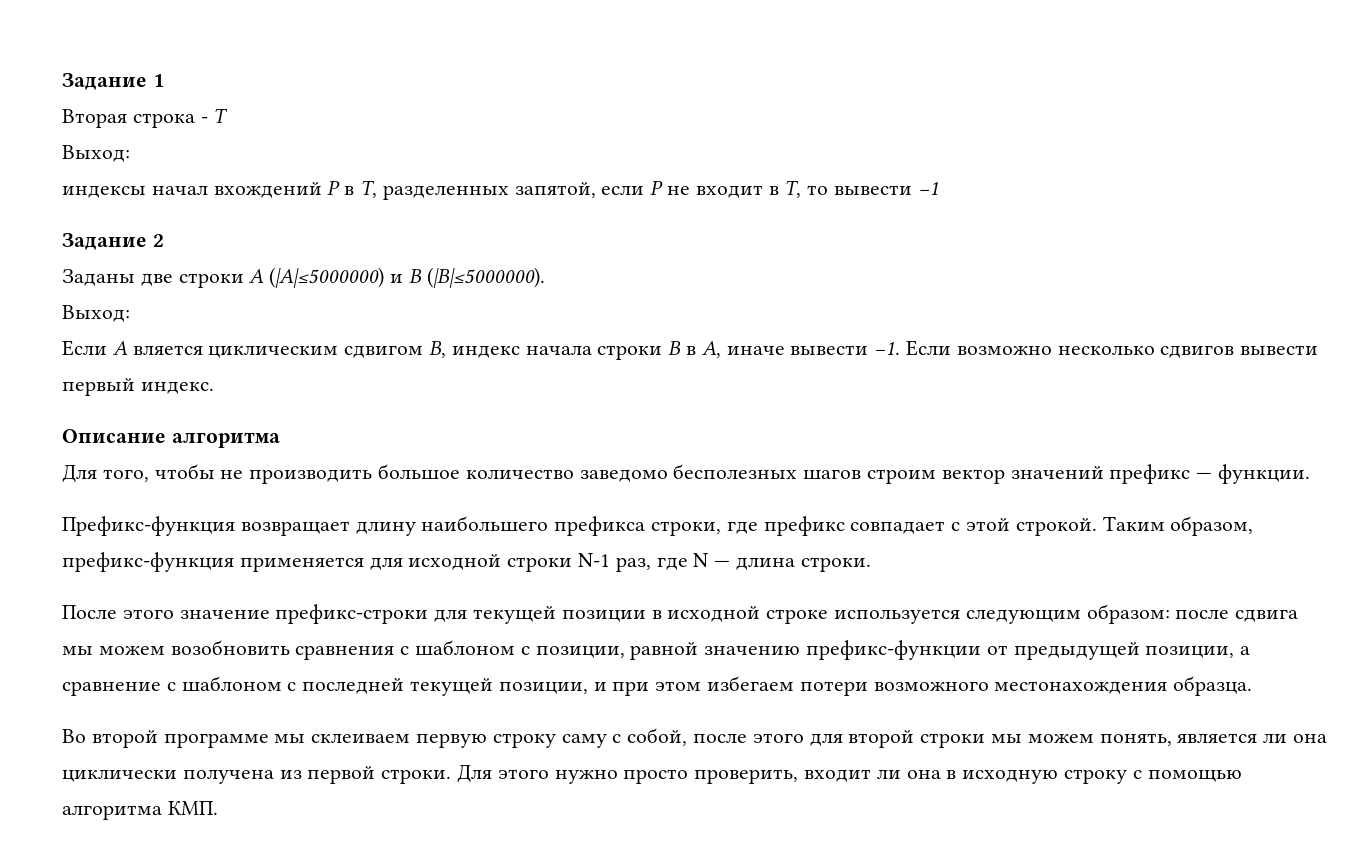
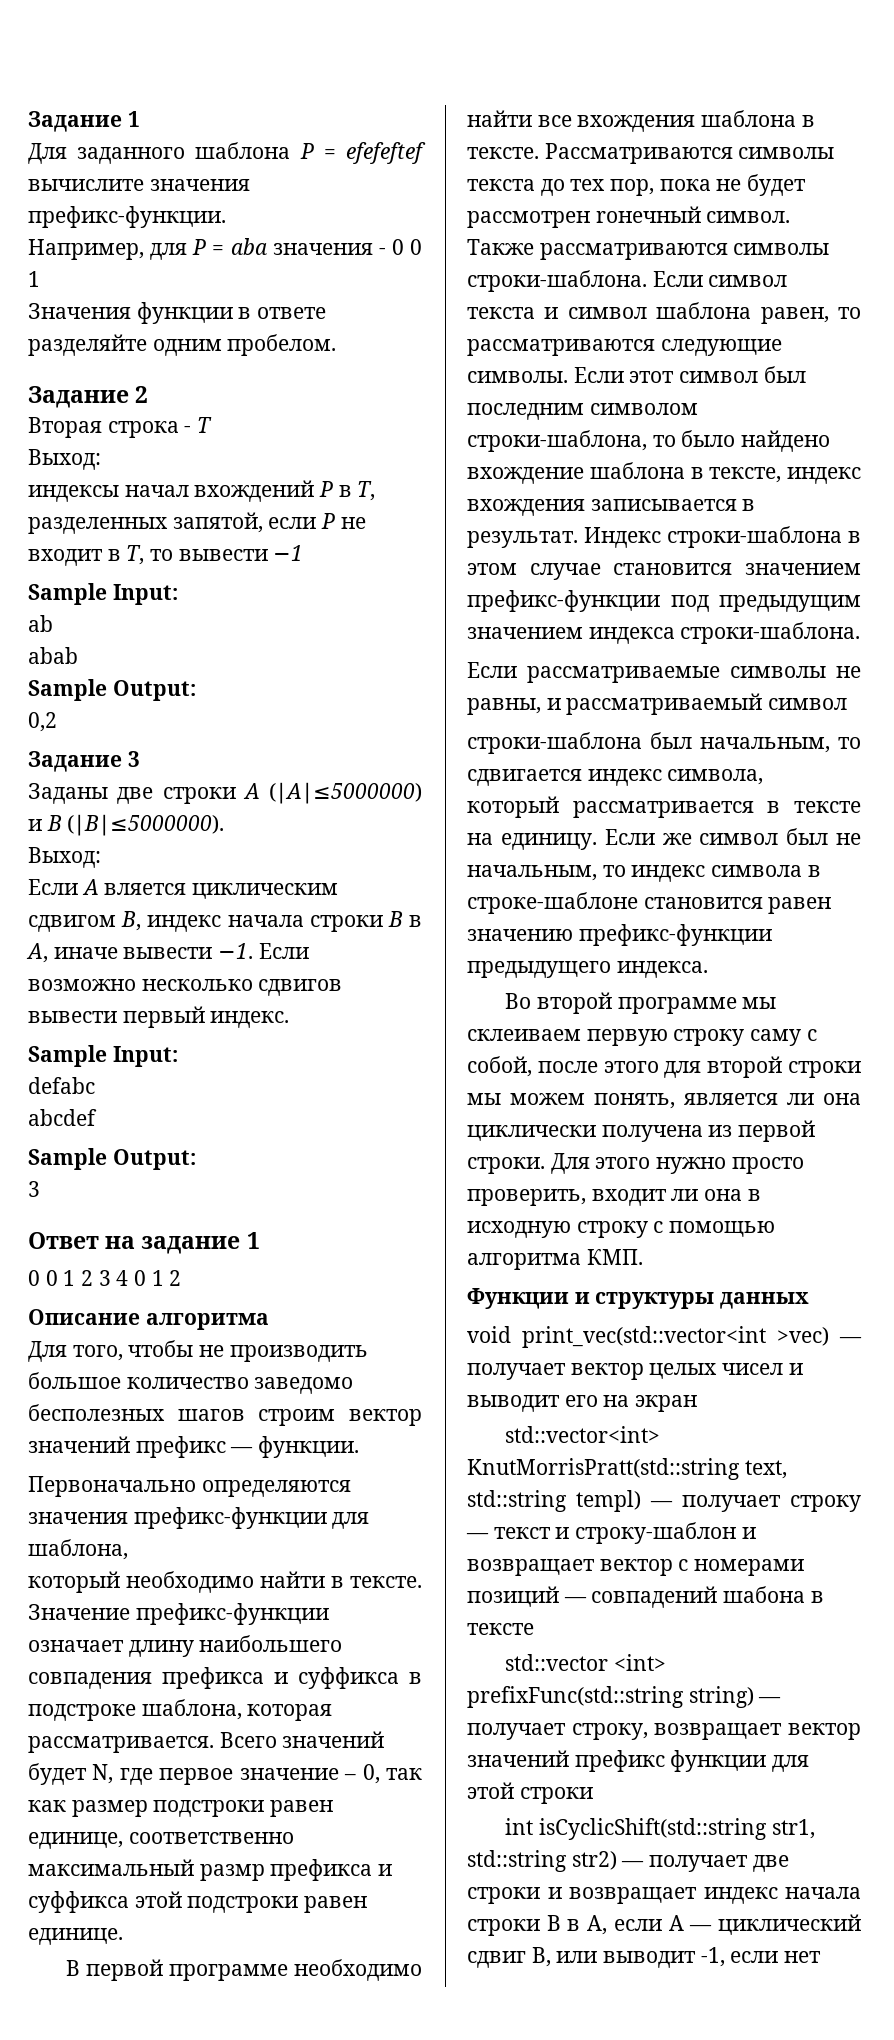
(164, 80) none -> [28,142,426,164] [28,179,250,191] [28,206,226,228] [28,238,422,260] [28,271,40,287] [28,302,327,324] [28,334,337,356] [28,386,149,408] // Для заданного шаблона P = efefeftef вычислите значения префикс-функции. // Например, для P = aba значения - 0 0 1 // Значения функции в ответе разделяйте одним пробелом. // Задание 2
[62,233,164,250] // Задание 2 -> [28,583,178,605] [28,615,53,632] [28,647,78,664] [28,679,196,701] [28,712,57,732] [28,751,140,772] // Sample Input: // ab // abab // Sample Output: // 0,2 // Задание 3
(214, 387) none -> [28,1045,178,1067] [28,1077,95,1094] [28,1109,97,1126] [28,1148,196,1170] [28,1181,40,1197] [28,1232,260,1254] [28,1270,182,1286] // Sample Input: // defabc // abcdef // Sample Output: // 3 // Ответ на задание 1 // 0 0 1 2 3 4 0 1 2
[62,516,1254,536] [62,552,871,572] [62,604,1299,624] [62,640,1251,660] [62,676,1253,696] Префикс-функция возвращает длину наибольшего префикса строки, где префикс совпадает с этой строкой. Таким образом, префикс-функция применяется для исходной строки N-1 раз, где N — длина строки. // После этого значение префикс-строки для текущей позиции в исходной строке используется следующим образом: после сдвига мы можем возобновить сравнения с шаблоном с позиции, равной значению префикс-функции от предыдущей позиции, а сравнение с шаблоном с последней текущей позиции, и при этом избегаем потери возможного местонахождения образца. -> [28,1476,351,1497] [28,1507,370,1529] [28,1539,128,1560] [28,1571,422,1593] [28,1603,329,1625] [28,1635,343,1657] [28,1667,422,1689] [28,1699,333,1721] [28,1731,385,1753] [28,1763,422,1785] [28,1800,334,1817] [28,1832,294,1849] [28,1859,393,1881] [28,1891,368,1913] [28,1928,123,1945] [66,1959,422,1981] [467,110,815,132] [467,143,835,164] [467,174,807,196] [467,206,791,228] [467,239,830,260] [467,270,788,292] [467,302,861,324] [467,339,782,356] [467,366,806,383] [467,403,698,420] [467,430,831,452] [467,462,861,484] [467,499,756,516] [467,526,861,548] [467,563,861,580] [467,590,861,612] [467,622,861,644] [467,662,861,683] [467,693,848,715] [467,732,861,754] [467,769,764,786] [467,796,861,818] [467,828,861,850] [467,865,821,882] [467,892,832,914] [467,924,772,946] [467,961,708,978] Первоначально определяются значения префикс-функции для шаблона, // который необходимо найти в тексте. Значение префикс-функции означает длину наибольшего совпадения префикса и суффикса в подстроке шаблона, которая рассматривается. Всего значений будет N, где первое значение – 0, так как размер подстроки равен единице, соответственно максимальный размр префикса и суффикса этой подстроки равен единице. // В первой программе необходимо найти все вхождения шаблона в тексте. Рассматриваются символы текста до тех пор, пока не будет рассмотрен rонечный символ. Также рассматриваются символы строки-шаблона. Если символ текста и символ шаблона равен, то рассматриваются следующие символы. Если этот символ был последним символом строки-шаблона, то было найдено вхождение шаблона в тексте, индекс вхождения записывается в результат. Индекс строки-шаблона в этом случае становится значением префикс-функции под предыдущим значением индекса строки-шаблона. // Если рассматриваемые символы не равны, и рассматриваемый символ // строки-шаблона был начальным, то сдвигается индекс символа, который рассматривается в тексте на единицу. Если же символ был не начальным, то индекс символа в строке-шаблоне становится равен значению префикс-функции предыдущего индекса.
(218, 808) none -> [467,1288,810,1309] [467,1326,862,1348] [467,1363,803,1380] [467,1395,698,1412] [505,1426,661,1443] [467,1458,787,1480] [467,1490,861,1512] [466,1522,756,1544] [467,1559,805,1576] [467,1586,824,1608] [467,1623,534,1635] [505,1654,667,1671] [467,1686,782,1708] [467,1723,861,1740] [467,1750,810,1772] [467,1782,593,1804] [505,1818,815,1840] [467,1850,789,1872] [467,1887,861,1904] [467,1914,861,1936] [467,1947,822,1968] // Функции и структуры данных // void print_vec(std::vector<int >vec) — получает вектор целых чисел и выводит его на экран // std::vector<int> KnutMorrisPratt(std::string text, std::string templ) — получает строку — текст и строку-шаблон и возвращает вектор с номерами позиций — совпадений шабона в тексте // std::vector <int> prefixFunc(std::string string) — получает строку, возвращает вектор значений префикс функции для этой строки // int isCyclicShift(std::string str1, std::string str2) — получает две строки и возвращает индекс начала строки В в А, если А — циклический сдвиг В, или выводит -1, если нет

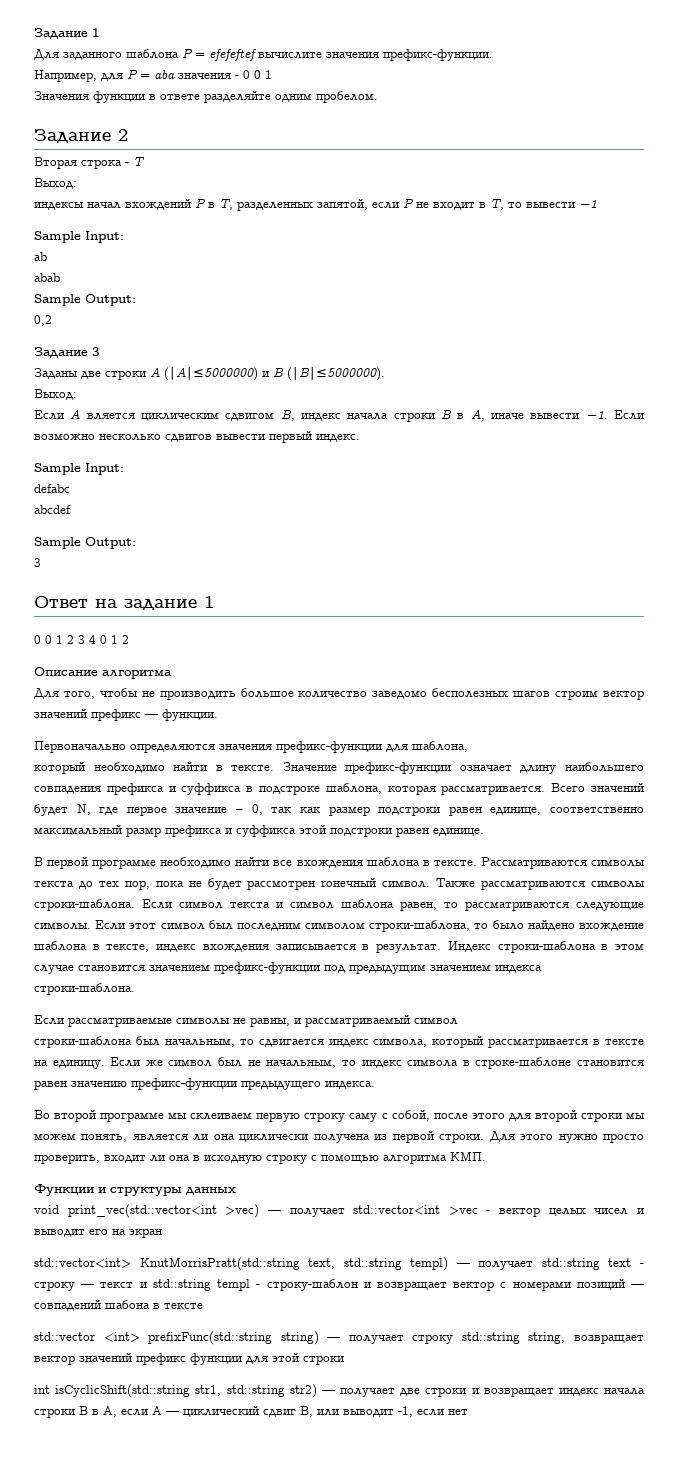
(566, 1371) none -> [353,1205,491,1215] std::vector<int >vec -
(781, 1503) none -> [541,1258,644,1270] std::string text -
(570, 1533) none -> [152,1279,261,1291] std::string templ -
[571,1723,648,1740] строку, -> [412,1332,566,1344] строку std::string string,

